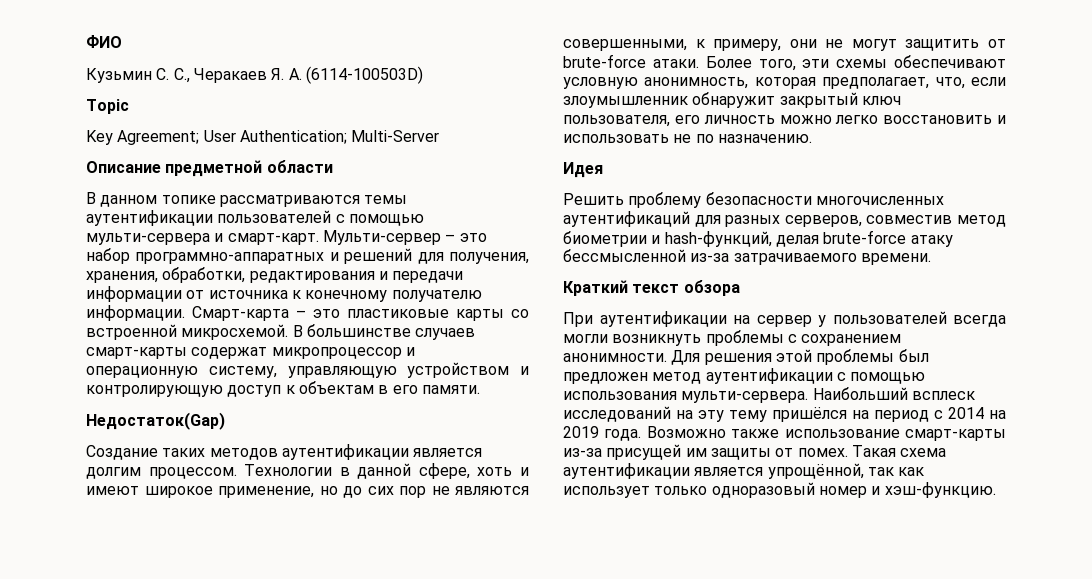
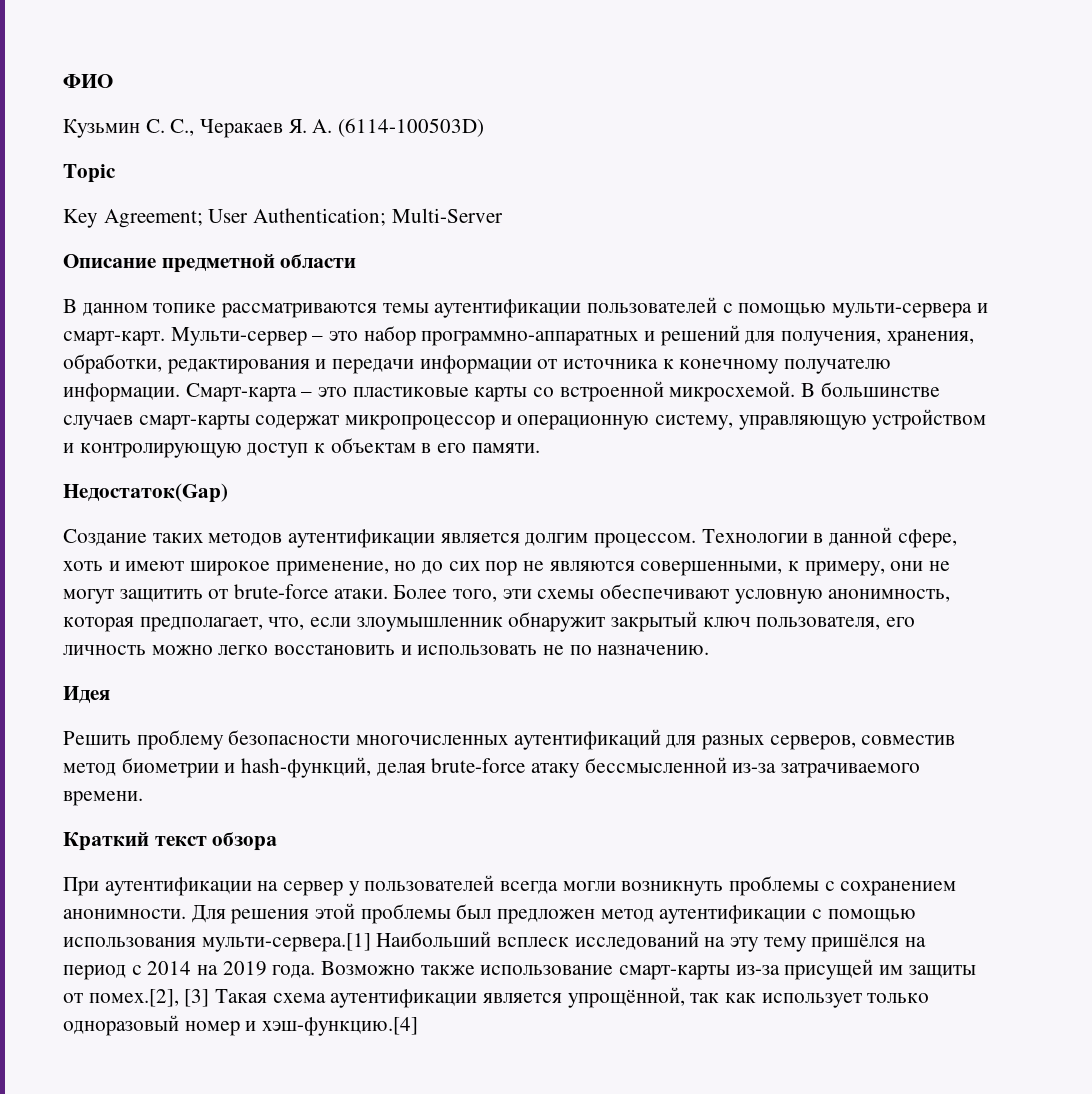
[681,391,809,403] мульти-сервера. -> [201,933,371,952] мульти-сервера.[1]
[797,448,848,457] помех. -> [88,989,210,1007] помех.[2], [3]
[884,482,996,498] хэш-функцию. -> [262,1017,419,1036] хэш-функцию.[4]

